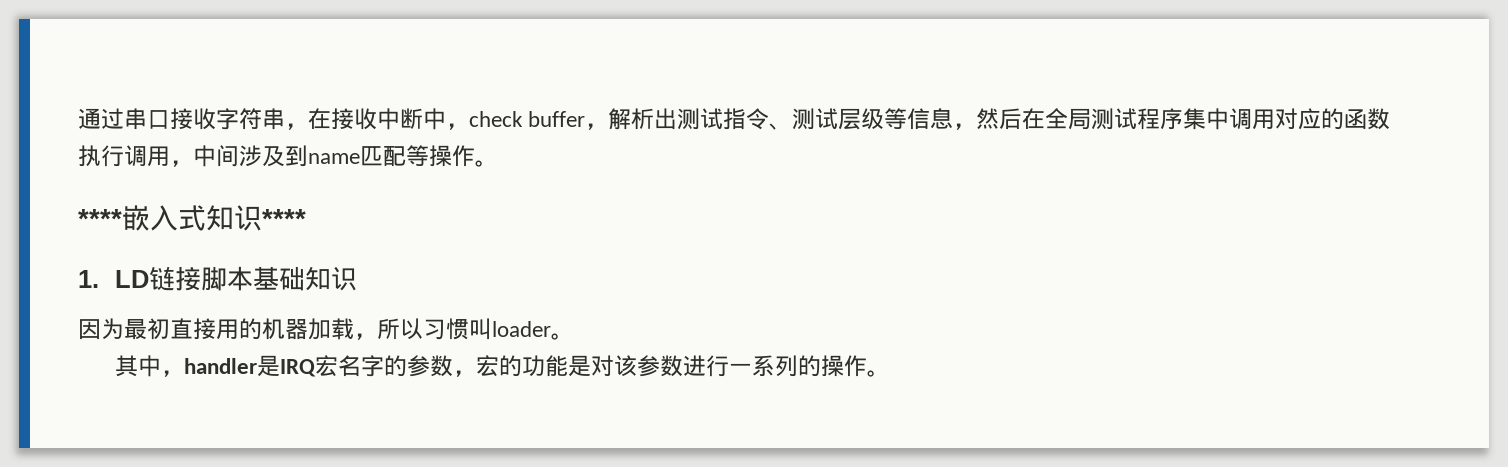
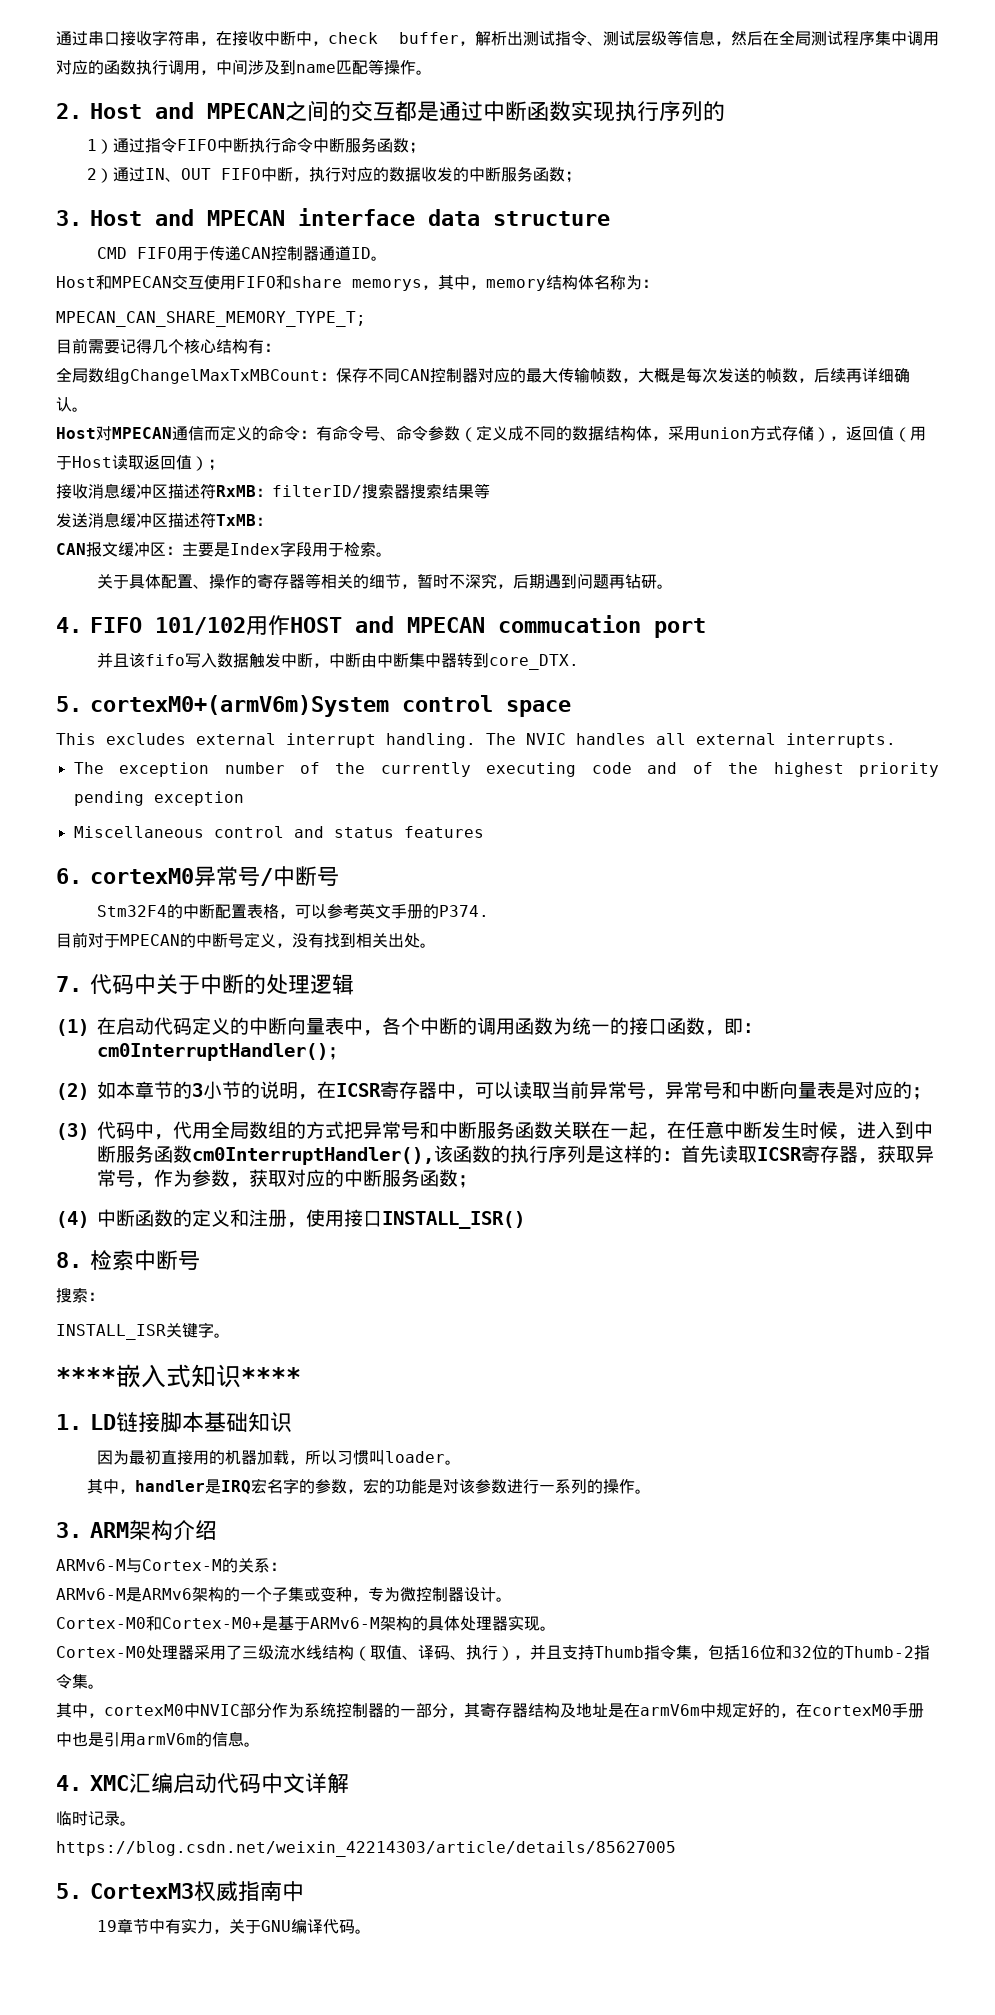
(498, 163) none -> [56,100,725,122] [87,137,426,154] [87,166,582,183] [56,208,610,226] [97,246,388,261] [56,275,658,291] [56,311,366,327] [56,338,280,354] [56,367,910,384] [56,397,88,412] [56,425,926,442] [56,455,224,471] [56,483,490,499] [56,512,272,528] [56,541,392,557] [97,573,674,589] [56,615,706,638] [97,652,580,670] [56,695,571,717] [56,733,896,748] [73,762,940,777] [73,791,244,806] [73,826,484,838] [56,866,339,887] [97,904,490,919] [56,932,436,948] [56,974,354,995] [56,1017,762,1036] [97,1043,347,1061] [56,1081,931,1100] [56,1121,933,1140] [97,1145,934,1165] [97,1169,477,1188] [56,1209,525,1229] [56,1250,200,1271] [56,1288,104,1303] [56,1322,230,1340] // 2. Host and MPECAN之间的交互都是通过中断函数实现执行序列的 // 1）通过指令FIFO中断执行命令中断服务函数； // 2）通过IN、OUT FIFO中断，执行对应的数据收发的中断服务函数； // 3. Host and MPECAN interface data structure // CMD FIFO用于传递CAN控制器通道ID。 // Host和MPECAN交互使用FIFO和share memorys，其中，memory结构体名称为： // MPECAN_CAN_SHARE_MEMORY_TYPE_T; // 目前需要记得几个核心结构有： // 全局数组gChangelMaxTxMBCount：保存不同CAN控制器对应的最大传输帧数，大概是每次发送的帧数，后续再详细确认。 // Host对MPECAN通信而定义的命令：有命令号、命令参数（定义成不同的数据结构体，采用union方式存储），返回值（用于Host读取返回值）； // 接收消息缓冲区描述符RxMB：filterID/搜索器搜索结果等 // 发送消息缓冲区描述符TxMB： // CAN报文缓冲区：主要是Index字段用于检索。 // 关于具体配置、操作的寄存器等相关的细节，暂时不深究，后期遇到问题再钻研。 // 4. FIFO 101/102用作HOST and MPECAN commucation port // 并且该fifo写入数据触发中断，中断由中断集中器转到core_DTX. // 5. cortexM0+(armV6m)System control space // This excludes external interrupt handling. The NVIC handles all external interrupts. // The exception number of the currently executing code and of the highest priority pending exception // Miscellaneous control and status features // 6. cortexM0异常号/中断号 // Stm32F4的中断配置表格，可以参考英文手册的P374. // 目前对于MPECAN的中断号定义，没有找到相关出处。 // 7.代码中关于中断的处理逻辑 // (1)在启动代码定义的中断向量表中，各个中断的调用函数为统一的接口函数，即：cm0InterruptHandler()； // (2)如本章节的3小节的说明，在ICSR寄存器中，可以读取当前异常号，异常号和中断向量表是对应的； // (3)代码中，代用全局数组的方式把异常号和中断服务函数关联在一起，在任意中断发生时候，进入到中断服务函数cm0InterruptHandler(),该函数的执行序列是这样的：首先读取ICSR寄存器，获取异常号，作为参数，获取对应的中断服务函数； // (4)中断函数的定义和注册，使用接口INSTALL_ISR() // 8.检索中断号 // 搜索： // INSTALL_ISR关键字。
(891, 373) none -> [56,1520,217,1541] [56,1558,286,1573] [56,1587,512,1602] [56,1615,556,1631] [56,1644,930,1661] [56,1674,104,1689] [56,1702,924,1718] [56,1731,260,1747] [56,1773,349,1794] [56,1811,136,1826] [56,1841,676,1857] [56,1881,304,1902] [97,1918,372,1934] // 3. ARM架构介绍 // ARMv6-M与Cortex-M的关系： // ARMv6-M是ARMv6架构的一个子集或变种，专为微控制器设计。 // Cortex-M0和Cortex-M0+是基于ARMv6-M架构的具体处理器实现。 // Cortex-M0处理器采用了三级流水线结构（取值、译码、执行），并且支持Thumb指令集，包括16位和32位的Thumb-2指令集。 // 其中，cortexM0中NVIC部分作为系统控制器的一部分，其寄存器结构及地址是在armV6m中规定好的，在cortexM0手册中也是引用armV6m的信息。 // 4. XMC汇编启动代码中文详解 // 临时记录。 // https://blog.csdn.net/weixin_42214303/article/details/85627005 // 5. CortexM3权威指南中 // 19章节中有实力，关于GNU编译代码。

